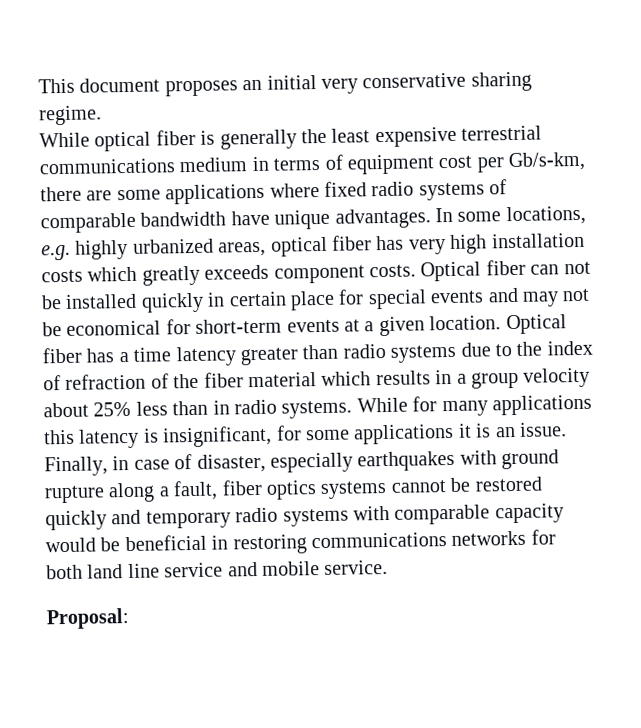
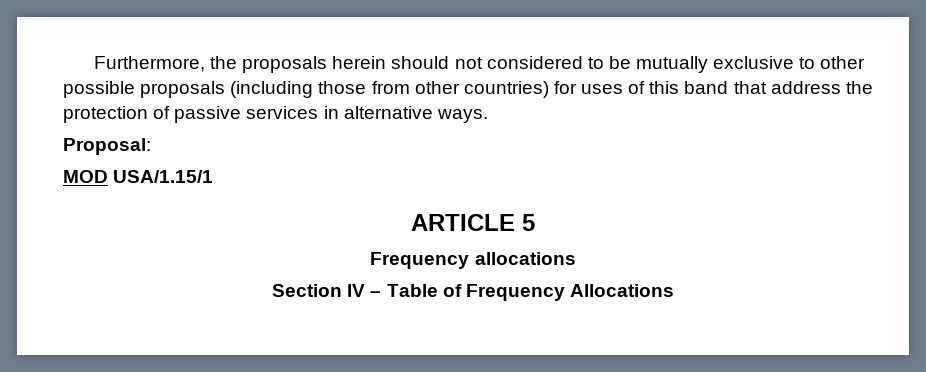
[38,71,532,97] [38,105,102,126] [39,125,543,152] [39,151,587,175] [40,179,508,205] [40,205,586,234] [41,232,585,261] [41,259,591,286] [41,287,591,313] [42,314,567,337] [42,340,593,367] [43,367,591,391] [43,394,592,419] [43,422,567,449] [44,449,560,477] [44,476,542,504] [45,503,564,531] [45,529,556,555] [46,559,389,580] [46,608,130,630] This document proposes an initial very conservative sharing regime. // While optical fiber is generally the least expensive terrestrial communications medium in terms of equipment cost per Gb/s-km, there are some applications where fixed radio systems of comparable bandwidth have unique advantages. In some locations, e.g. highly urbanized areas, optical fiber has very high installation costs which greatly exceeds component costs. Optical fiber can not be installed quickly in certain place for special events and may not be economical for short-term events at a given location. Optical fiber has a time latency greater than radio systems due to the index of refraction of the fiber material which results in a group velocity about 25% less than in radio systems. While for many applications this latency is insignificant, for some applications it is an issue. Finally, in case of disaster, especially earthquakes with ground rupture along a fault, fiber optics systems cannot be restored quickly and temporary radio systems with comparable capacity would be beneficial in restoring communications networks for both land line service and mobile service. // Proposal: -> [93,56,866,73] [63,81,873,98] [63,106,488,123] [63,138,151,155] [63,170,214,183] [411,214,535,231] [370,252,576,269] [272,284,674,301] Furthermore, the proposals herein should not considered to be mutually exclusive to other possible proposals (including those from other countries) for uses of this band that address the protection of passive services in alternative ways. // Proposal: // MOD USA/1.15/1 // ARTICLE 5 // Frequency allocations // Section IV – Table of Frequency Allocations

